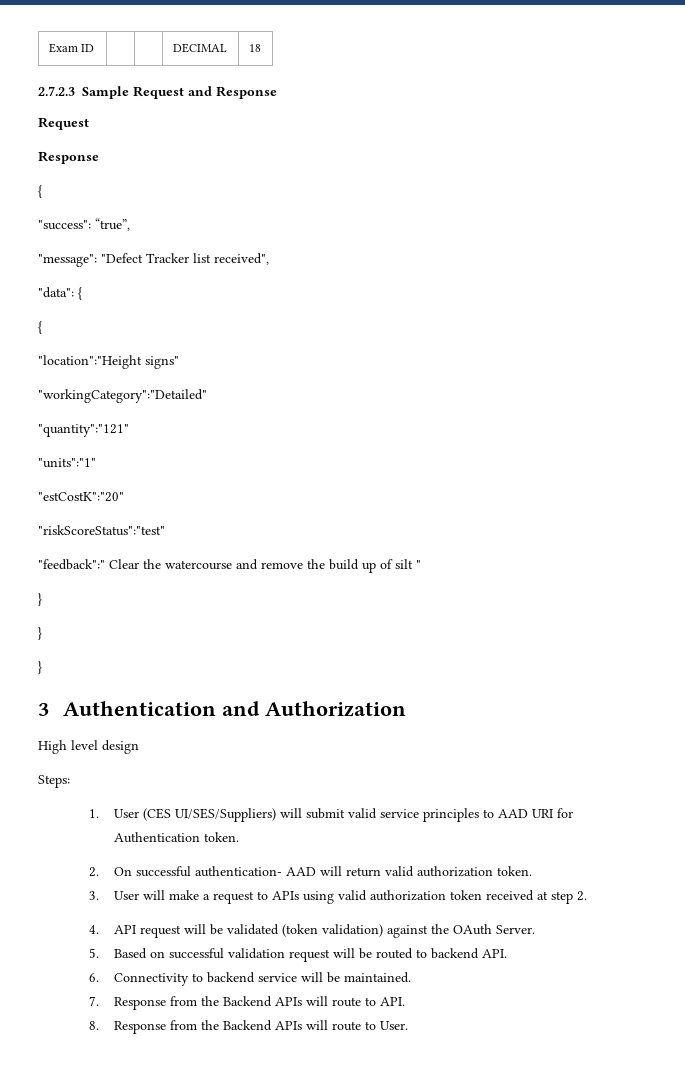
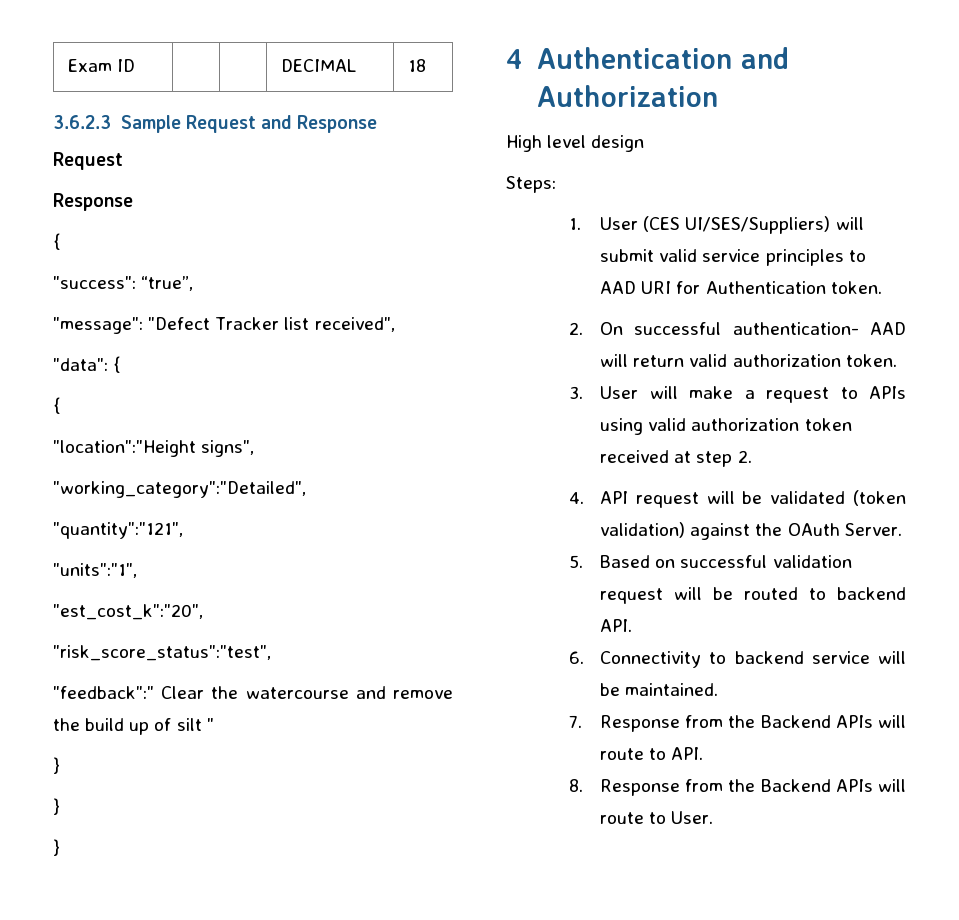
[38,86,75,96] 2.7.2.3 -> [53,115,111,129] 3.6.2.3
[145,356,179,369] [38,389,207,403] [38,424,129,437] [38,458,96,468] [38,492,124,502] [38,525,165,536] signs" // "workingCategory":"Detailed" // "quantity":"121" // "units":"1" // "estCostK":"20" // "riskScoreStatus":"test" -> [201,440,255,457] [53,481,306,498] [53,522,183,539] [53,563,137,578] [53,604,203,620] [53,645,271,661] signs", // "working_category":"Detailed", // "quantity":"121", // "units":"1", // "est_cost_k":"20", // "risk_score_status":"test",
[38,703,49,716] 3 -> [506,49,522,69] 4

